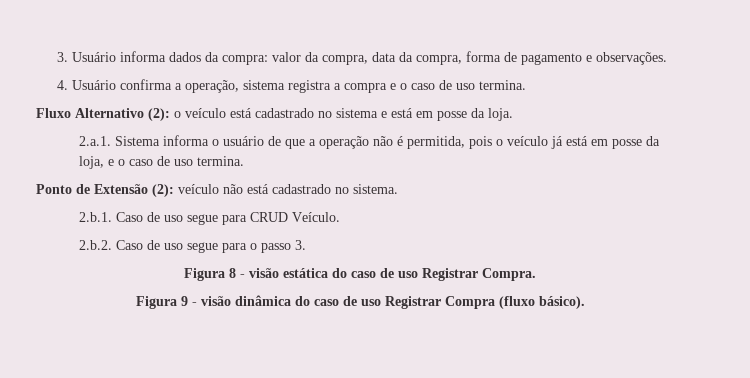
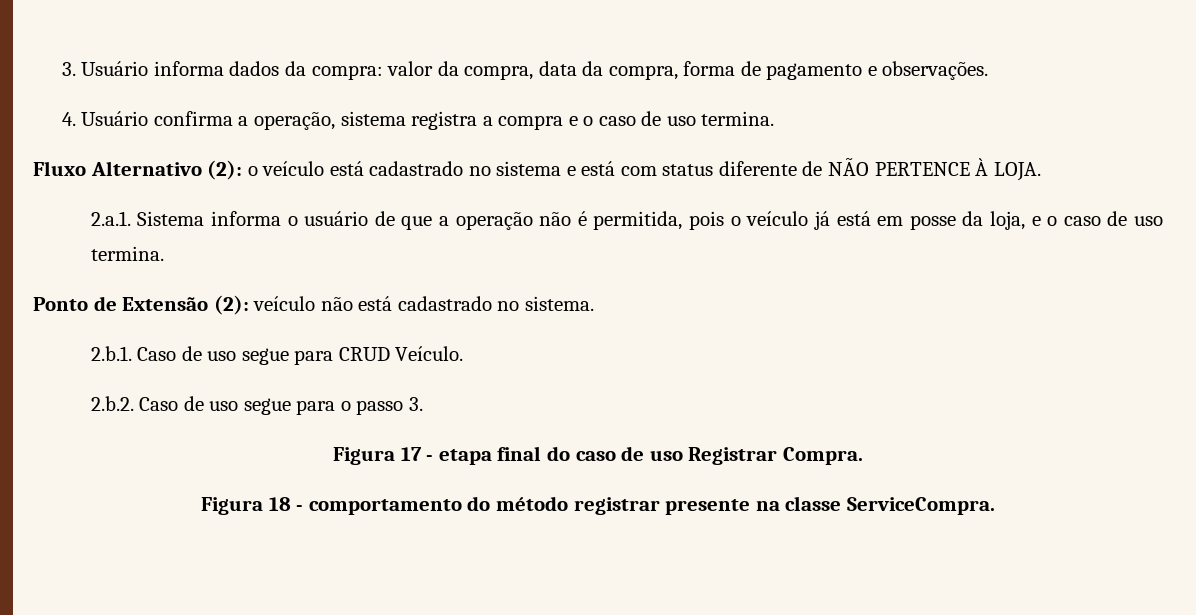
[416,108,513,121] em posse da loja. -> [620,157,1041,181] com status diferente de NÃO PERTENCE À LOJA.
[229,268,328,278] 8 - visão estática -> [400,446,542,465] 17 - etapa final
[180,295,585,309] 9 - visão dinâmica do caso de uso Registrar Compra (fluxo básico). -> [268,496,995,515] 18 - comportamento do método registrar presente na classe ServiceCompra.

